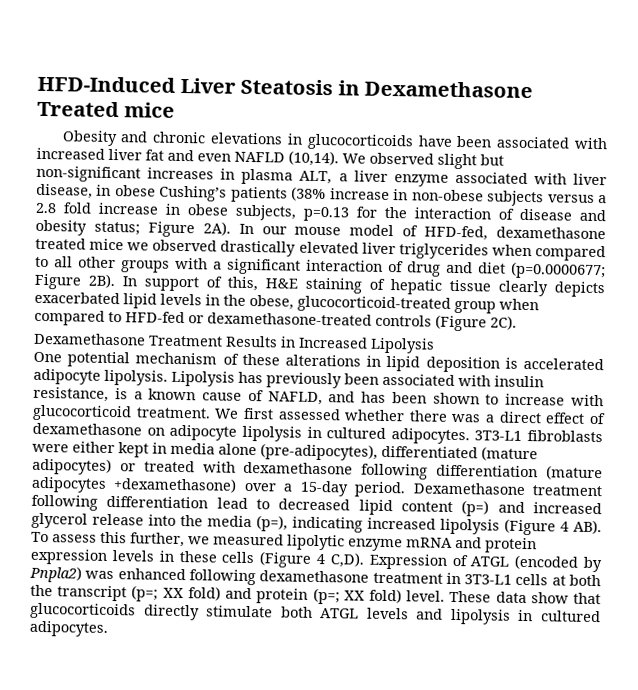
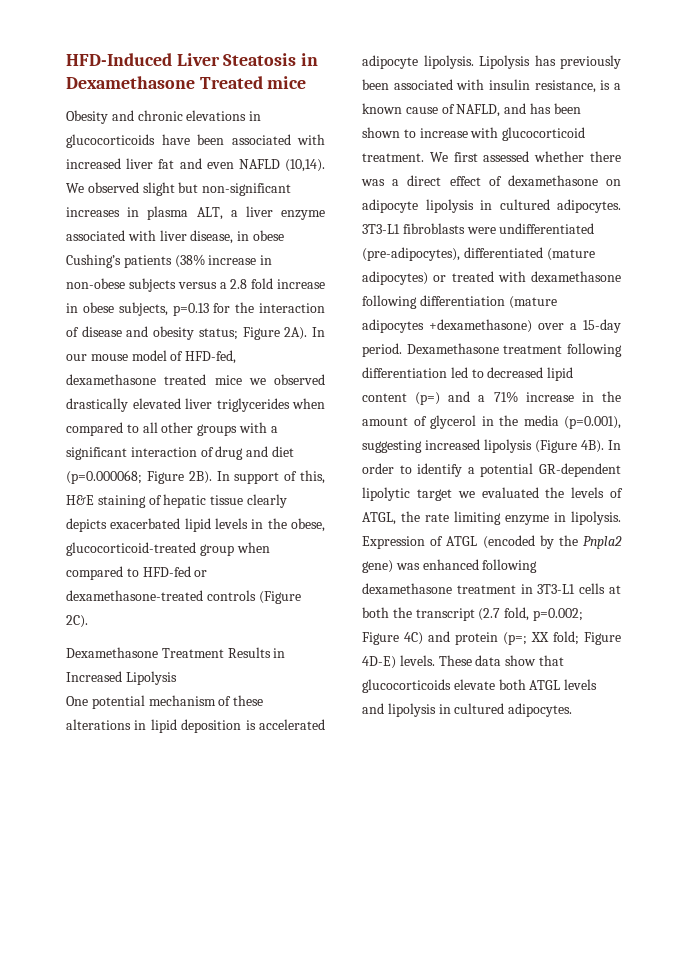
[510,261,606,280] (p=0.0000677; -> [66,470,142,484] (p=0.000068;
[72,441,257,458] either kept in media alone -> [499,223,595,234] undifferentiated
[216,497,248,509] lead -> [450,367,468,378] led
[533,502,602,515] [31,512,602,536] [31,531,537,554] [30,548,364,568] increased glycerol release into the media (p=), indicating increased lipolysis (Figure 4 AB). To assess this further, we measured lipolytic enzyme mRNA and protein expression levels in these cells (Figure 4 C,D). -> [478,391,621,403] [362,415,621,429] [362,439,621,453] [362,463,621,477] [362,487,623,501] [362,511,621,525] a 71% increase in the amount of glycerol in the media (p=0.001), suggesting increased lipolysis (Figure 4B). In order to identify a potential GR-dependent lipolytic target we evaluated the levels of ATGL, the rate limiting enzyme in lipolysis.
[29,565,82,583] Pnpla2) -> [558,535,622,549] [362,560,393,573] the Pnpla2 gene)
[131,585,446,605] (p=; XX fold) and protein (p=; XX fold) level. -> [478,607,583,621] [362,631,621,645] [362,655,435,669] (2.7 fold, p=0.002; Figure 4C) and protein (p=; XX fold; Figure 4D-E) levels.
[143,604,274,621] directly stimulate -> [453,679,495,690] elevate

